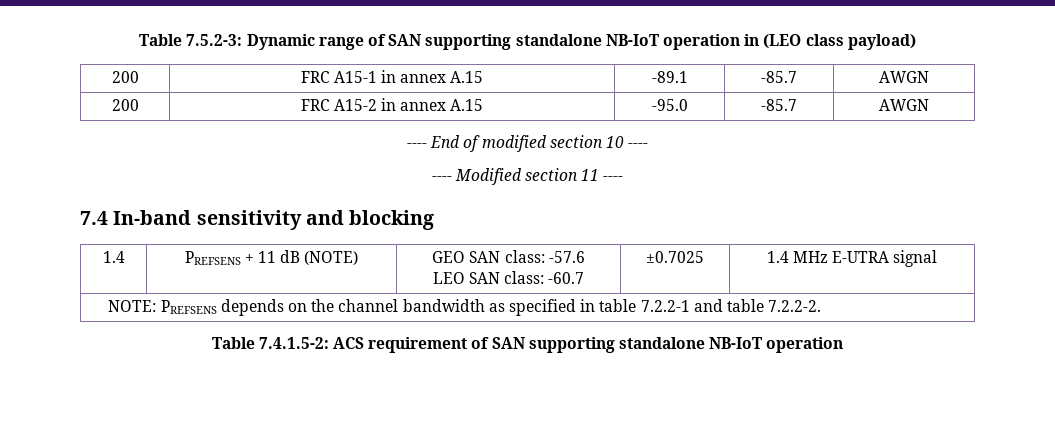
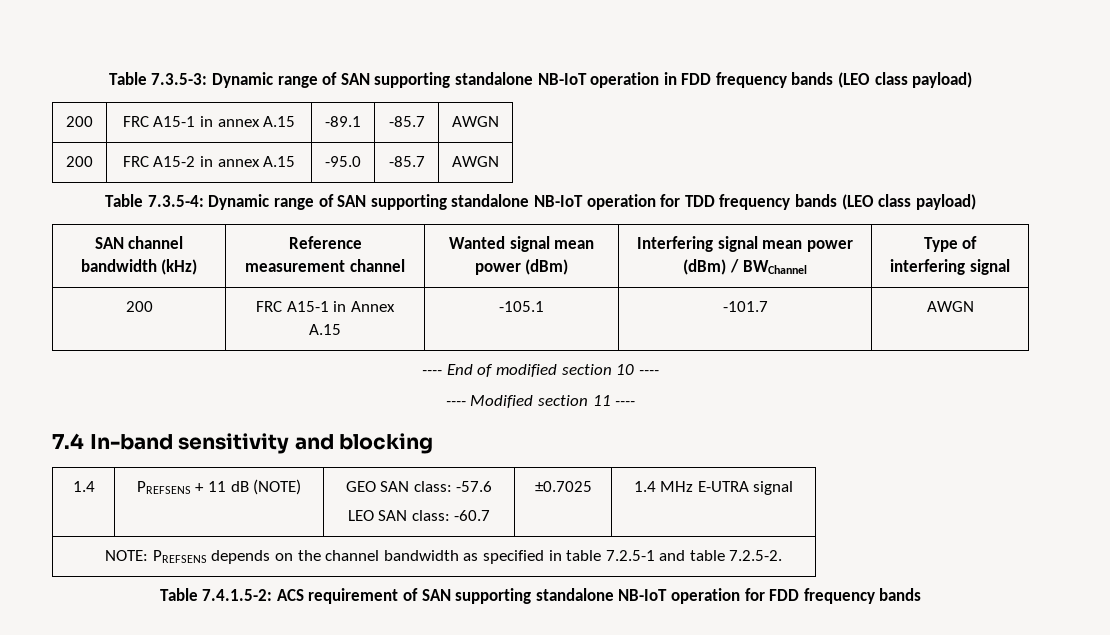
[139,34,243,46] Table 7.5.2-3: -> [108,72,208,85] Table 7.3.5-3:
(760, 40) none -> [681,72,834,88] FDD frequency bands
(929, 105) none -> [105,194,976,210] [94,236,184,249] [80,259,198,275] [288,236,362,249] [245,259,405,272] [448,236,595,252] [474,259,569,275] [637,236,853,252] [683,259,807,275] [923,236,978,252] [890,259,1010,275] [125,301,153,312] [256,301,395,312] [309,324,341,335] [498,301,544,312] [722,301,768,312] [926,301,974,312] // Table 7.3.5-4: Dynamic range of SAN supporting standalone NB-IoT operation for TDD frequency bands (LEO class payload) // SAN channel bandwidth (kHz) | Reference measurement channel | Wanted signal mean power (dBm) | Interfering signal mean power (dBm) / BWChannel | Type of interfering signal // 200 | FRC A15-1 in Annex A.15 | -105.1 | -101.7 | AWGN
[640,300,690,312] 7.2.2-1 -> [605,550,655,561] 7.2.5-1
[768,300,822,312] 7.2.2-2. -> [729,550,783,561] 7.2.5-2.
(844, 345) none -> [744,588,922,604] for FDD frequency bands

